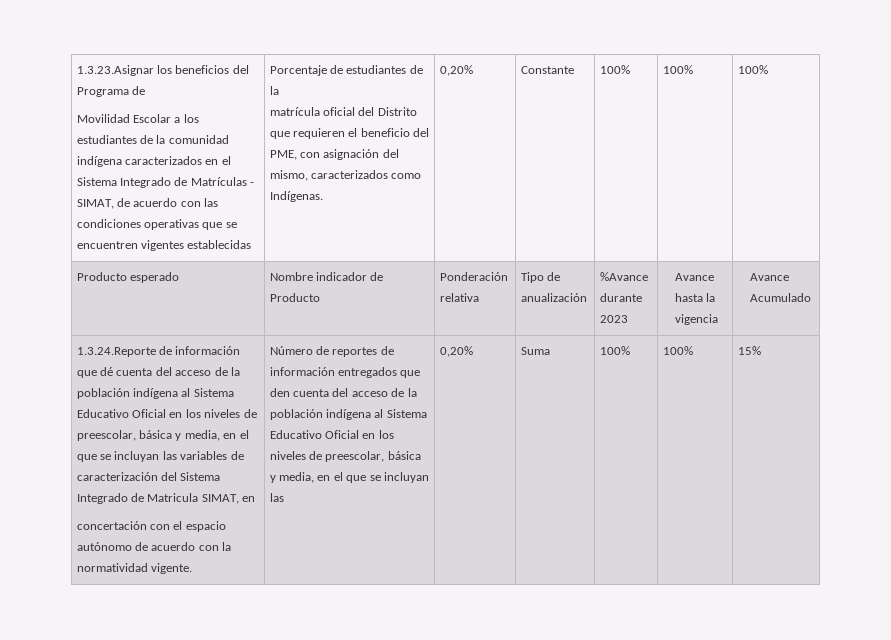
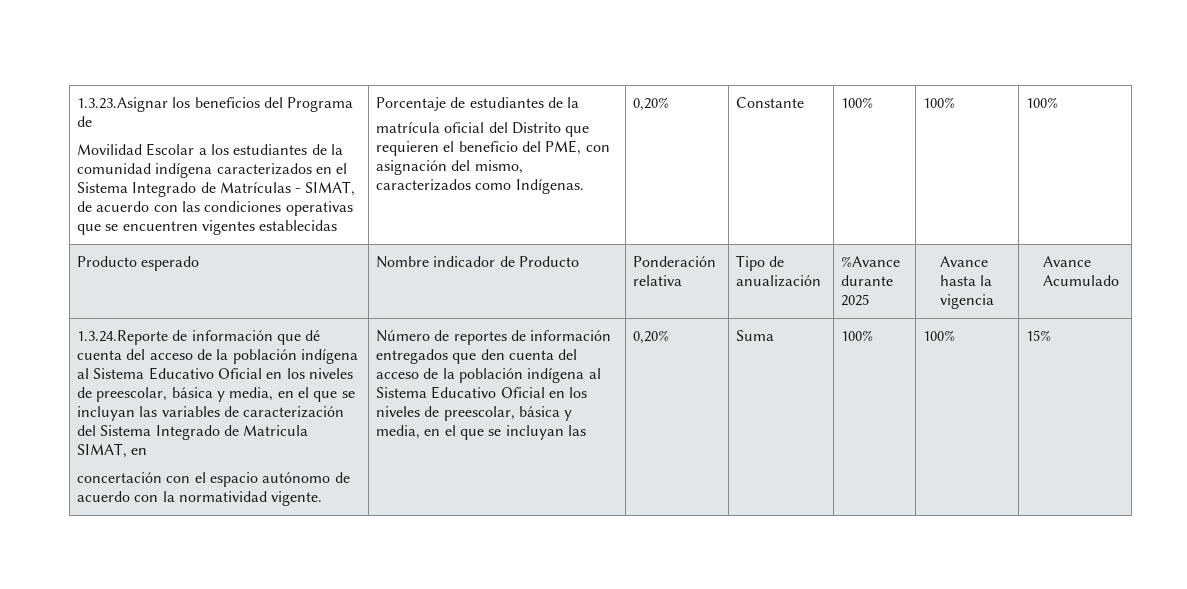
[599,315,628,323] 2023 -> [841,294,870,306] 2025

